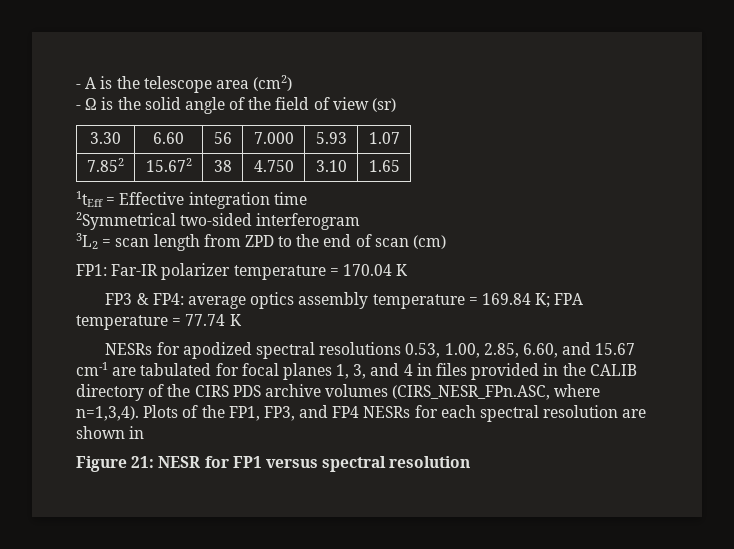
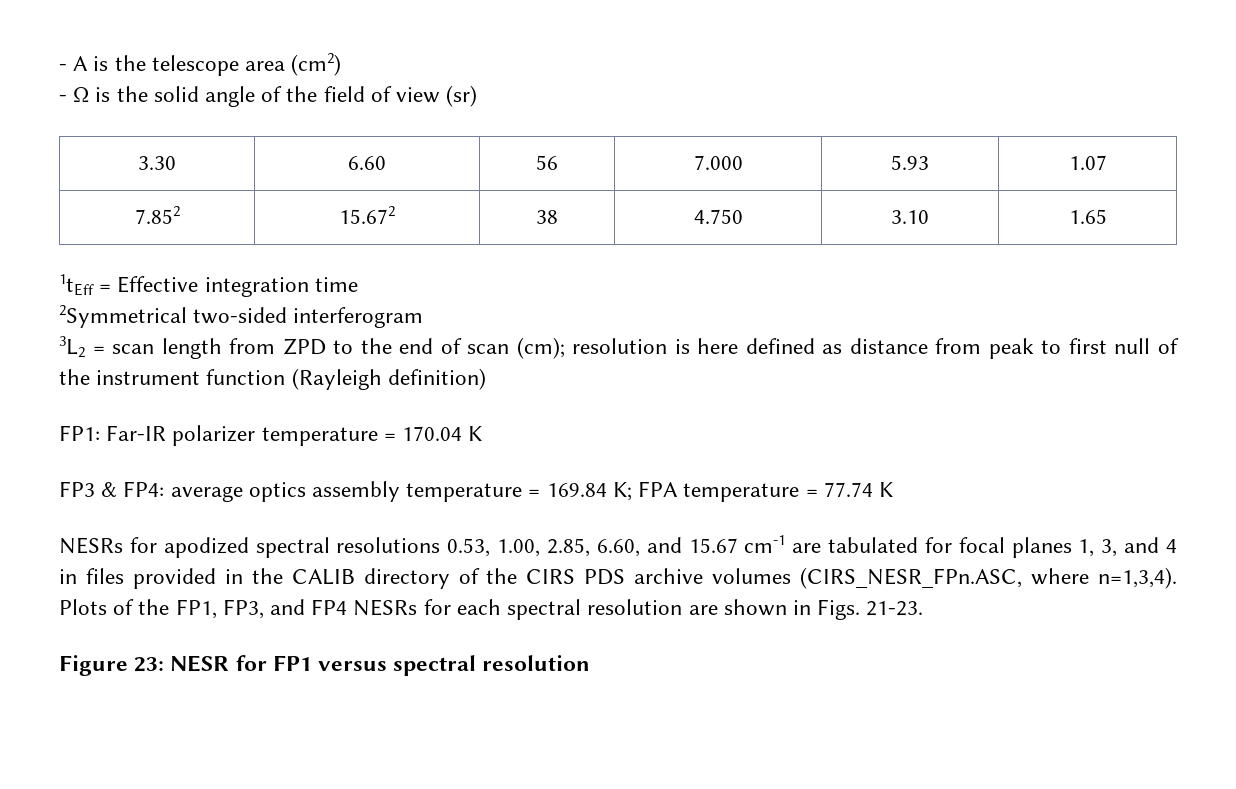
[413,235,447,249] (cm) -> [516,337,1179,359] [59,368,486,390] (cm); resolution is here defined as distance from peak to first null of the instrument function (Rayleigh definition)
(145, 432) none -> [817,599,924,620] Figs. 21-23.
[131,456,155,468] 21: -> [134,657,165,672] 23:

